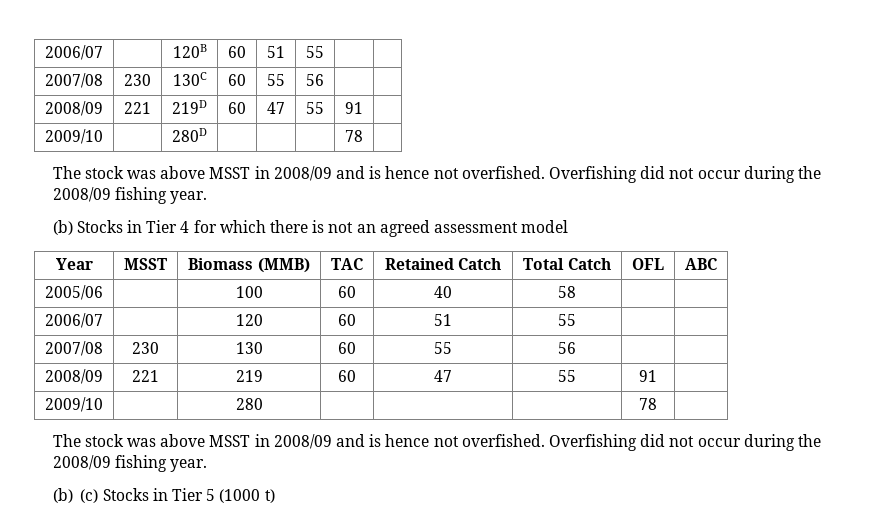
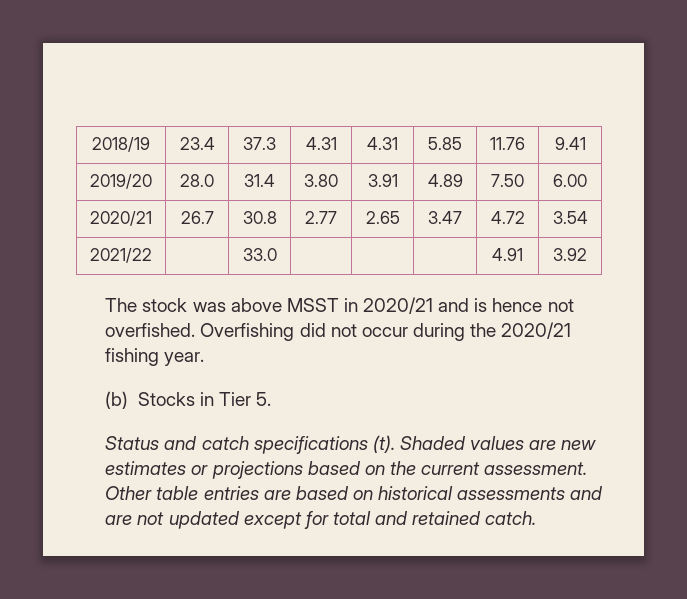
[45,45,103,60] [172,44,207,58] [228,46,246,58] [267,46,285,58] [306,46,324,58] [45,73,103,88] [124,74,151,86] [172,72,207,86] [228,74,246,86] [267,74,285,86] [306,74,324,86] [45,101,103,116] [124,102,151,114] [172,100,207,114] [228,102,246,114] [267,102,285,114] [306,102,324,114] [345,102,363,114] [45,129,103,144] [172,128,207,142] [345,130,363,142] [52,166,332,181] 2006/07 | | 120B | 60 | 51 | 55 | | // 2007/08 | 230 | 130C | 60 | 55 | 56 | | // 2008/09 | 221 | 219D | 60 | 47 | 55 | 91 | // 2009/10 | | 280D | | | | 78 | // The stock was above MSST in 2008/09 -> [92,137,150,152] [179,137,215,150] [243,137,276,150] [305,137,337,150] [367,137,398,150] [428,137,462,150] [490,137,525,150] [554,137,586,150] [90,174,152,189] [180,174,214,187] [244,174,275,187] [304,174,338,187] [367,174,398,187] [427,174,463,187] [491,174,524,187] [553,174,587,187] [90,211,152,226] [180,211,214,224] [242,211,277,224] [305,211,337,224] [365,211,400,224] [428,211,462,224] [490,211,525,224] [552,211,588,224] [90,248,152,263] [242,248,277,261] [492,248,523,261] [553,248,587,261] [105,297,434,314] 2018/19 | 23.4 | 37.3 | 4.31 | 4.31 | 5.85 | 11.76 | 9.41 // 2019/20 | 28.0 | 31.4 | 3.80 | 3.91 | 4.89 | 7.50 | 6.00 // 2020/21 | 26.7 | 30.8 | 2.77 | 2.65 | 3.47 | 4.72 | 3.54 // 2021/22 | | 33.0 | | | | 4.91 | 3.92 // The stock was above MSST in 2020/21
[52,187,208,204] [52,220,569,237] [55,258,93,270] [123,258,167,270] [188,258,310,273] [331,258,363,270] [384,258,502,270] [523,258,611,270] [632,258,664,270] [685,258,717,270] [45,285,103,300] [235,286,263,298] [338,286,356,298] [434,286,452,298] [558,286,576,298] [45,313,103,328] [235,314,263,326] [338,314,356,326] [434,314,452,326] [558,314,576,326] [45,341,103,356] [132,342,159,354] [235,342,263,354] [338,342,356,354] [434,342,452,354] [558,342,576,354] [45,369,103,384] [132,370,159,382] [235,370,263,382] [338,370,356,382] [434,370,452,382] [558,370,576,382] [639,370,657,382] [45,397,103,412] [235,398,263,410] [639,398,657,410] [52,434,821,451] [52,455,208,472] [52,488,275,503] 2008/09 fishing year. // (b) Stocks in Tier 4 for which there is not an agreed assessment model // Year | MSST | Biomass (MMB) | TAC | Retained Catch | Total Catch | OFL | ABC // 2005/06 | | 100 | 60 | 40 | 58 | | // 2006/07 | | 120 | 60 | 51 | 55 | | // 2007/08 | 230 | 130 | 60 | 55 | 56 | | // 2008/09 | 221 | 219 | 60 | 47 | 55 | 91 | // 2009/10 | | 280 | | | | 78 | // The stock was above MSST in 2008/09 and is hence not overfished. Overfishing did not occur during the 2008/09 fishing year. // (b) (c) Stocks in Tier 5 (1000 t) -> [501,322,572,339] [105,348,205,366] [105,391,272,409] [105,435,597,454] [105,461,588,479] [105,486,604,500] [105,511,537,529] 2020/21 fishing year. // (b) Stocks in Tier 5. // Status and catch specifications (t). Shaded values are new estimates or projections based on the current assessment. Other table entries are based on historical assessments and are not updated except for total and retained catch.

